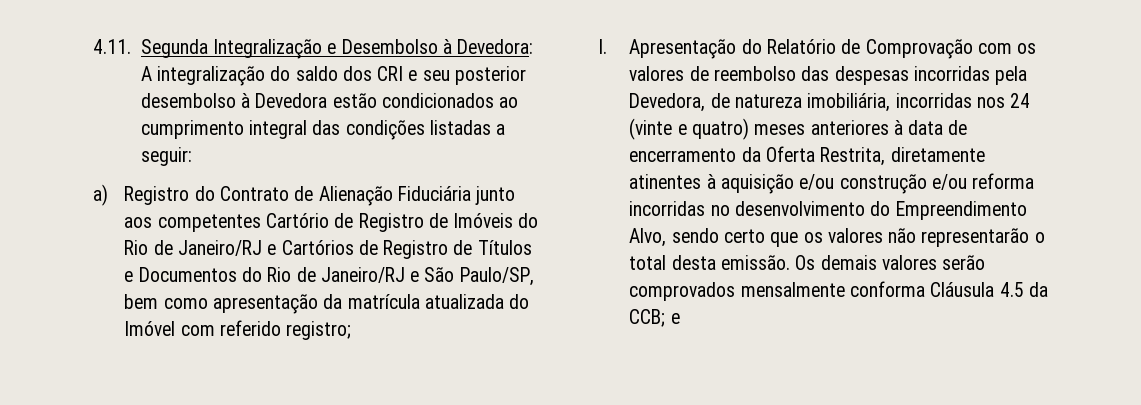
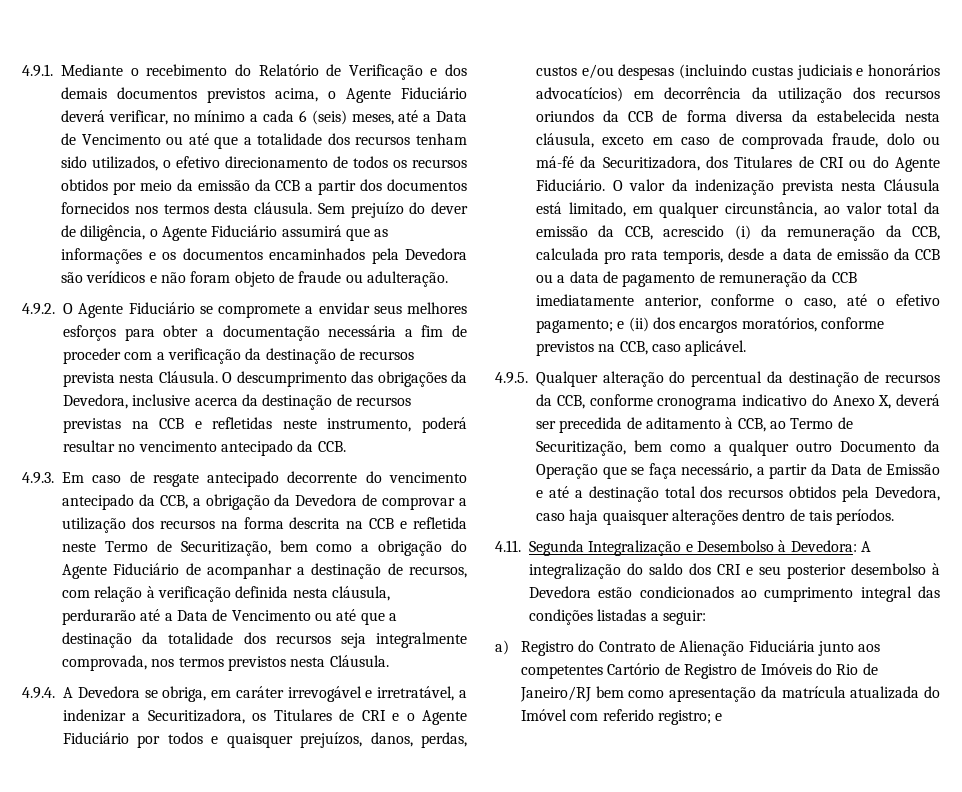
(93, 46) none -> [22,64,467,80] [61,87,467,103] [61,110,467,125] [61,133,467,149] [61,156,467,171] [61,179,467,195] [61,202,468,218] [61,225,389,241] [61,248,467,264] [61,271,448,287] [22,302,467,318] [63,325,467,341] [63,348,415,364] [63,371,467,387] [63,394,411,410] [63,417,467,433] [63,440,346,456] [22,471,467,487] [62,494,468,510] [62,517,468,533] [62,540,467,556] [62,563,467,579] [62,586,390,602] [62,609,397,625] [62,632,468,648] [62,655,389,671] [22,686,467,702] [63,709,468,725] [63,732,467,748] [536,64,940,80] [536,87,940,103] [536,110,940,122] [536,133,940,149] [536,156,940,172] [536,179,940,195] [536,202,940,218] [536,225,940,241] [536,248,941,264] [536,271,857,287] [536,294,940,309] [536,317,884,333] [536,340,747,356] [495,371,940,387] [536,394,940,410] [536,417,853,433] [536,440,940,456] [536,463,940,479] [536,486,940,502] [536,509,895,525] 4.9.1. Mediante o recebimento do Relatório de Verificação e dos demais documentos previstos acima, o Agente Fiduciário deverá verificar, no mínimo a cada 6 (seis) meses, até a Data de Vencimento ou até que a totalidade dos recursos tenham sido utilizados, o efetivo direcionamento de todos os recursos obtidos por meio da emissão da CCB a partir dos documentos fornecidos nos termos desta cláusula. Sem prejuízo do dever de diligência, o Agente Fiduciário assumirá que as informações e os documentos encaminhados pela Devedora são verídicos e não foram objeto de fraude ou adulteração. // 4.9.2. O Agente Fiduciário se compromete a envidar seus melhores esforços para obter a documentação necessária a fim de proceder com a verificação da destinação de recursos prevista nesta Cláusula. O descumprimento das obrigações da Devedora, inclusive acerca da destinação de recursos previstas na CCB e refletidas neste instrumento, poderá resultar no vencimento antecipado da CCB. // 4.9.3. Em caso de resgate antecipado decorrente do vencimento antecipado da CCB, a obrigação da Devedora de comprovar a utilização dos recursos na forma descrita na CCB e refletida neste Termo de Securitização, bem como a obrigação do Agente Fiduciário de acompanhar a destinação de recursos, com relação à verificação definida nesta cláusula, perdurarão até a Data de Vencimento ou até que a destinação da totalidade dos recursos seja integralmente comprovada, nos termos previstos nesta Cláusula. // 4.9.4. A Devedora se obriga, em caráter irrevogável e irretratável, a indenizar a Securitizadora, os Titulares de CRI e o Agente Fiduciário por todos e quaisquer prejuízos, danos, perdas, custos e/ou despesas (incluindo custas judiciais e honorários advocatícios) em decorrência da utilização dos recursos oriundos da CCB de forma diversa da estabelecida nesta cláusula, exceto em caso de comprovada fraude, dolo ou má-fé da Securitizadora, dos Titulares de CRI ou do Agente Fiduciário. O valor da indenização prevista nesta Cláusula está limitado, em qualquer circunstância, ao valor total da emissão da CCB, acrescido (i) da remuneração da CCB, calculada pro rata temporis, desde a data de emissão da CCB ou a data de pagamento de remuneração da CCB imediatamente anterior, conforme o caso, até o efetivo pagamento; e (ii) dos encargos moratórios, conforme previstos na CCB, caso aplicável. // 4.9.5. Qualquer alteração do percentual da destinação de recursos da CCB, conforme cronograma indicativo do Anexo X, deverá ser precedida de aditamento à CCB, ao Termo de Securitização, bem como a qualquer outro Documento da Operação que se faça necessário, a partir da Data de Emissão e até a destinação total dos recursos obtidos pela Devedora, caso haja quaisquer alterações dentro de tais períodos. //
[267,240,532,259] [124,267,534,286] e Cartórios de Registro de Títulos e Documentos do Rio de Janeiro/RJ e São Paulo/SP, -> (591, 694) none
[598,39,1037,59] [629,66,1028,85] [629,93,1031,112] [629,118,968,140] [629,146,985,166] [629,173,1035,194] [629,201,1027,220] [629,228,1045,247] [629,255,986,270] [629,281,1048,301] [629,309,666,327] // I. Apresentação do Relatório de Comprovação com os valores de reembolso das despesas incorridas pela Devedora, de natureza imobiliária, incorridas nos 24 (vinte e quatro) meses anteriores à data de encerramento da Oferta Restrita, diretamente atinentes à aquisição e/ou construção e/ou reforma incorridas no desenvolvimento do Empreendimento Alvo, sendo certo que os valores não representarão o total desta emissão. Os demais valores serão comprovados mensalmente conforma Cláusula 4.5 da CCB; -> (711, 717) none

